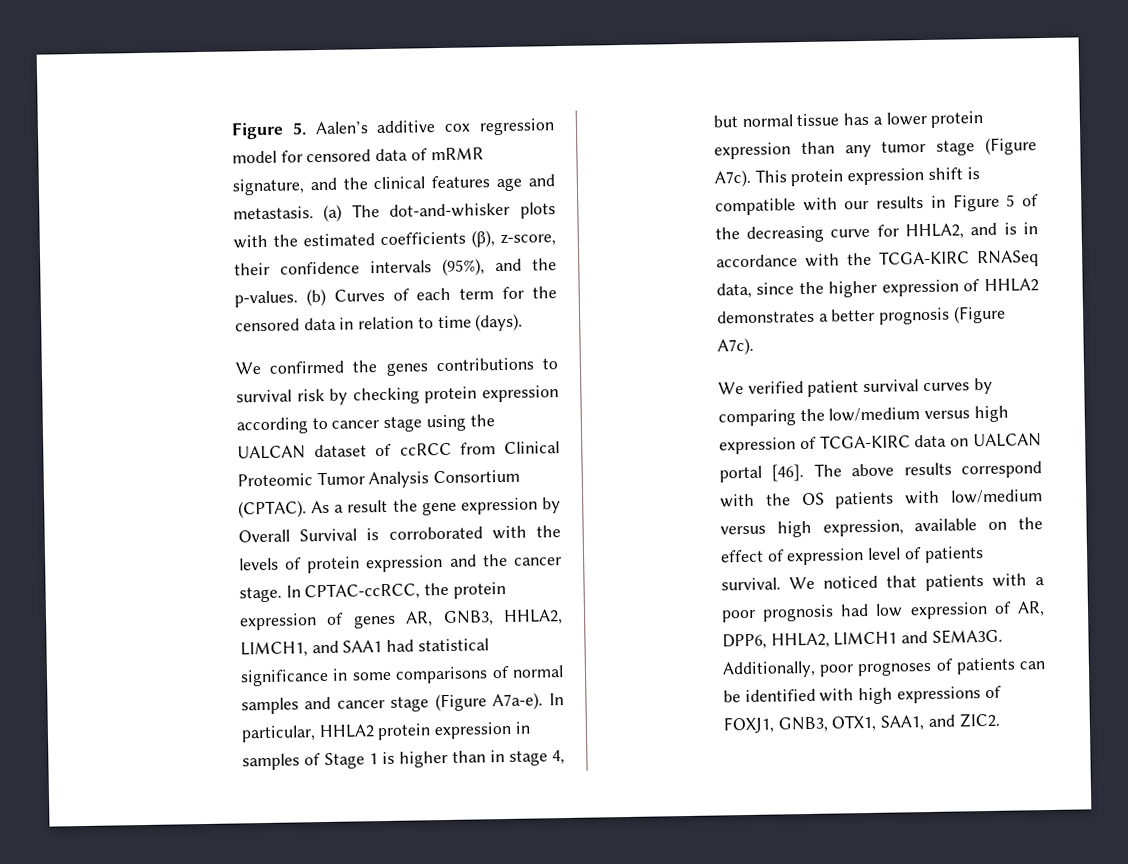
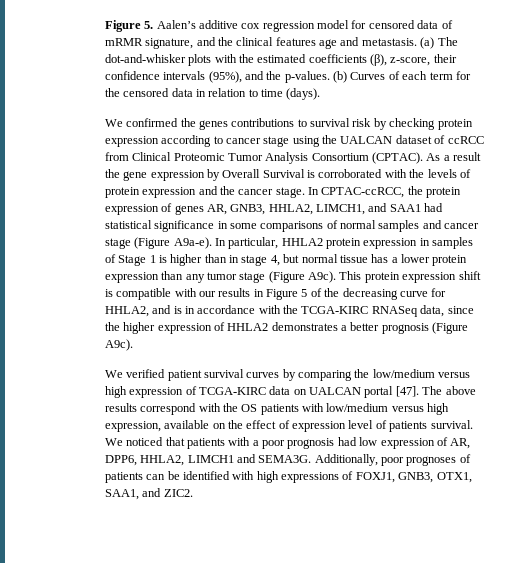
[492,692,544,711] A7a-e). -> [173,237,212,249] A9a-e).
[713,169,751,188] A7c). -> [308,271,337,283] A9c).
[716,337,754,356] A7c). -> [104,339,133,351] A9c).
[771,464,805,482] [46]. -> [395,386,419,397] [47].

